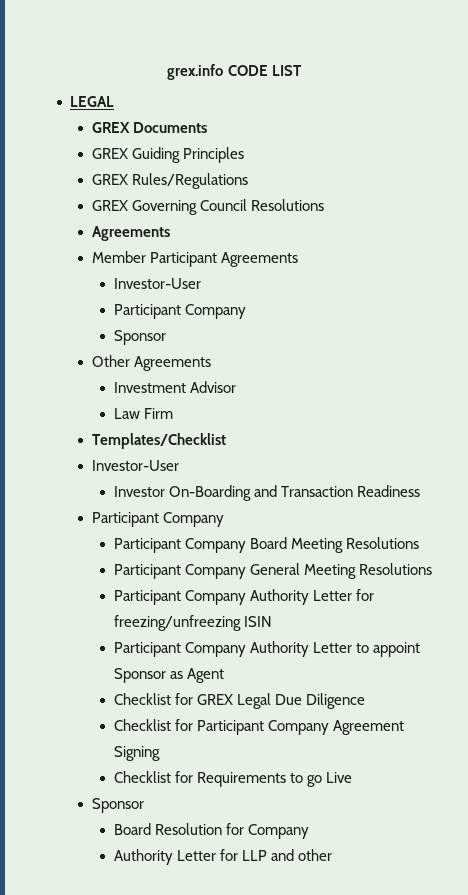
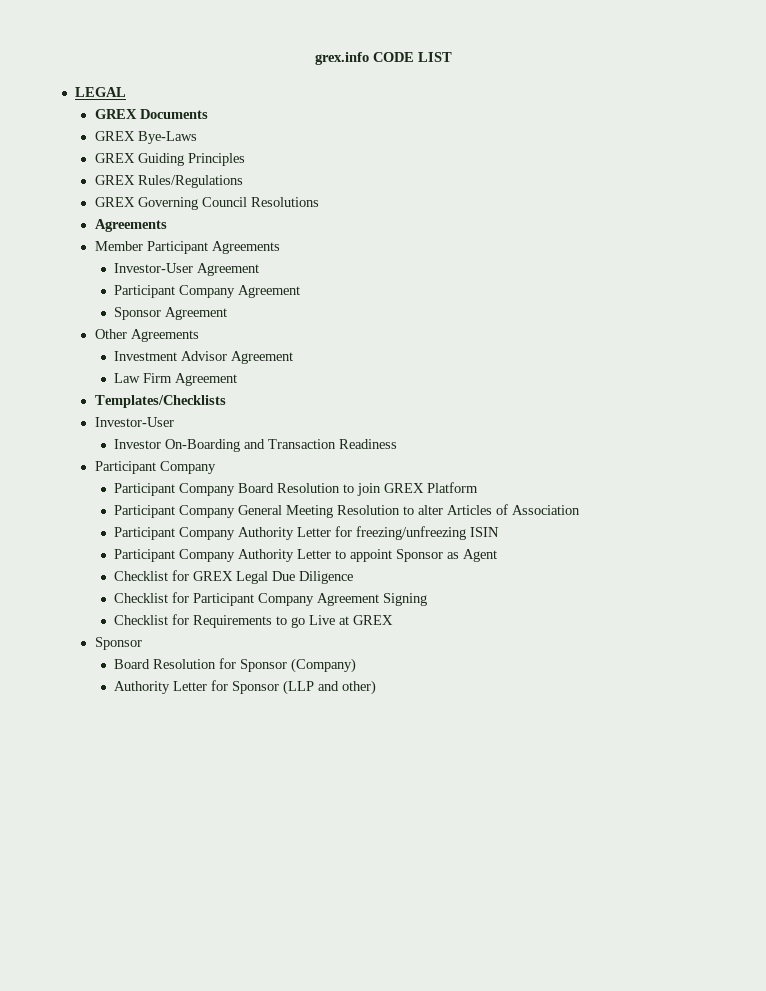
(207, 127) none -> [94,131,197,144] // GREX Bye-Laws
[113,304,246,319] [113,330,166,345] // Participant Company // Sponsor -> [197,263,260,276] [114,285,301,298] [114,307,228,320] Agreement // Participant Company Agreement // Sponsor Agreement
(236, 387) none -> [231,351,294,364] Agreement
[91,433,226,449] // Templates/Checklist -> [175,373,238,386] [94,395,226,408] Agreement // Templates/Checklists
[290,537,419,553] Meeting Resolutions -> [277,482,479,496] Resolution to join GREX Platform
[358,563,432,575] Resolutions -> [337,504,581,515] Resolution to alter Articles of Association
(352, 777) none -> [339,615,394,625] at GREX
[247,824,309,839] [113,849,332,865] Company // Authority Letter for LLP and other -> [240,658,357,673] [114,680,377,695] Sponsor (Company) // Authority Letter for Sponsor (LLP and other)

